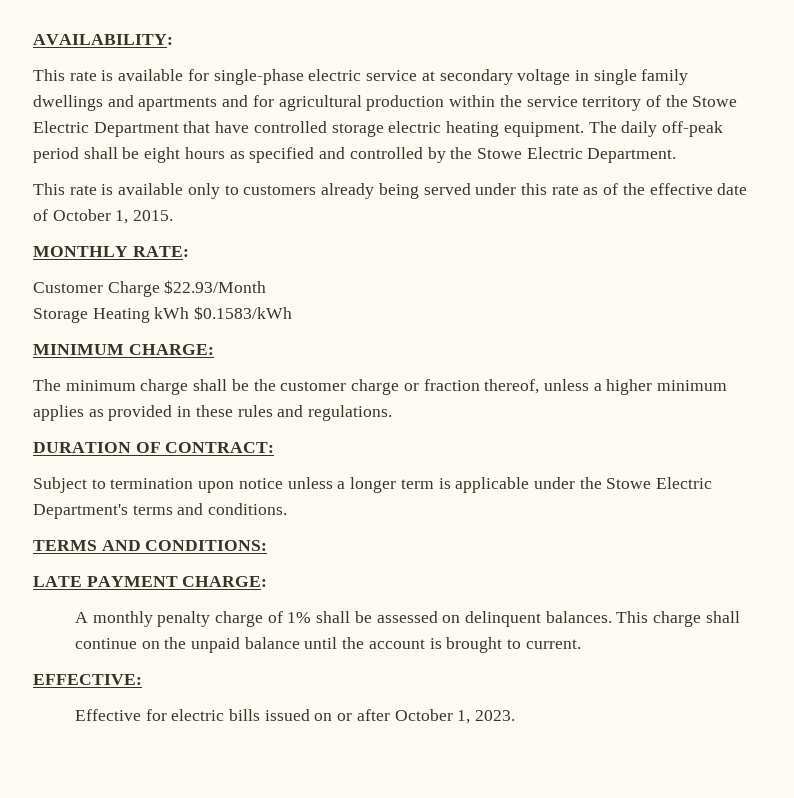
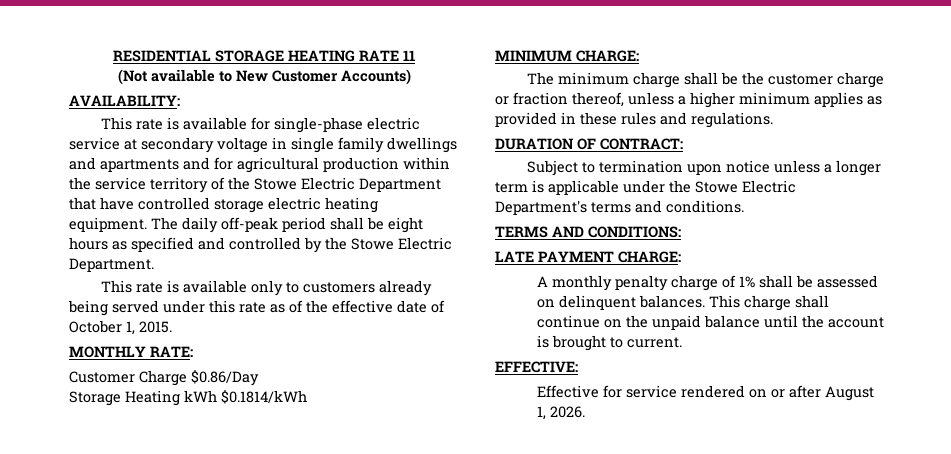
(33, 39) none -> [113,50,415,62] [117,69,411,85] RESIDENTIAL STORAGE HEATING RATE 11 // (Not available to New Customer Accounts) //
[164,280,267,294] $22.93/Month -> [191,370,259,386] $0.86/Day
[194,306,293,320] $0.1583/kWh -> [221,390,307,404] $0.1814/kWh
[171,709,516,724] electric bills issued on or after October 1, 2023. -> [625,385,874,401] [536,406,585,420] service rendered on or after August 1, 2026.

